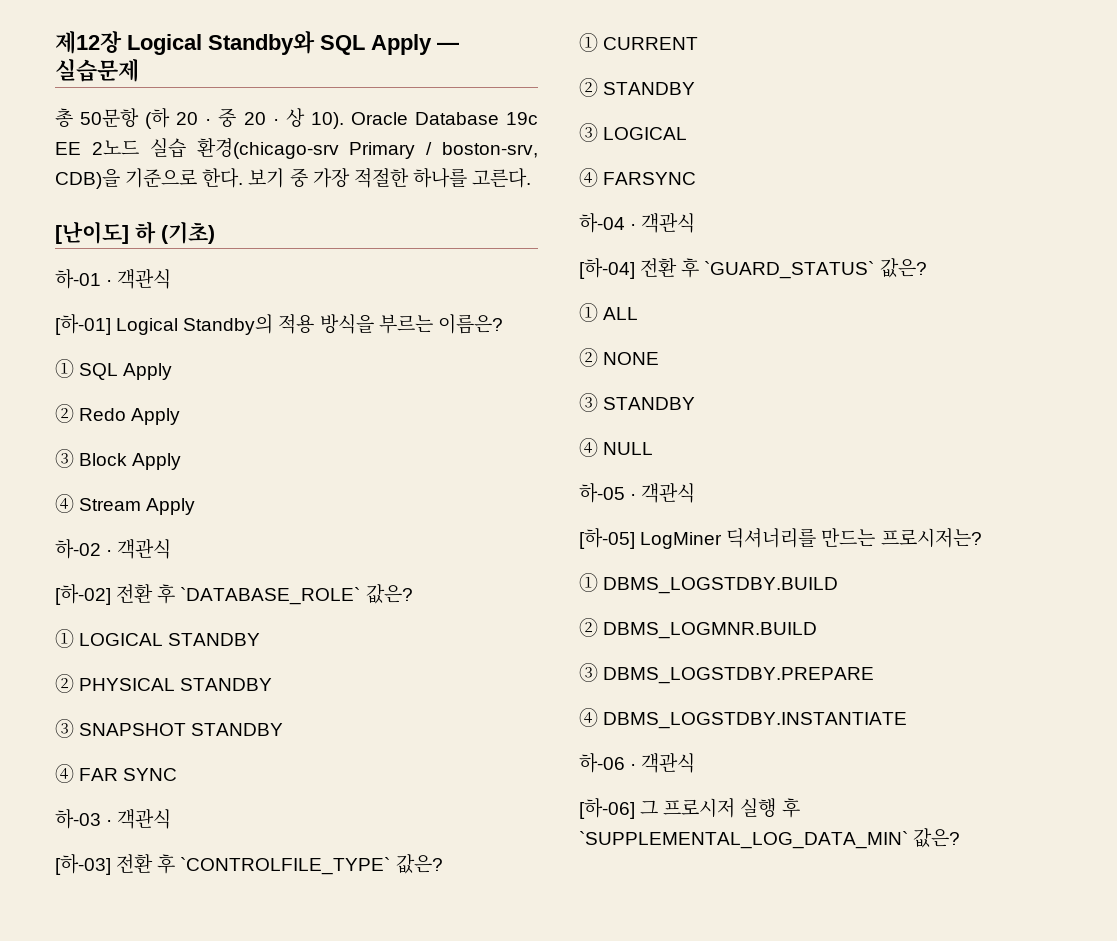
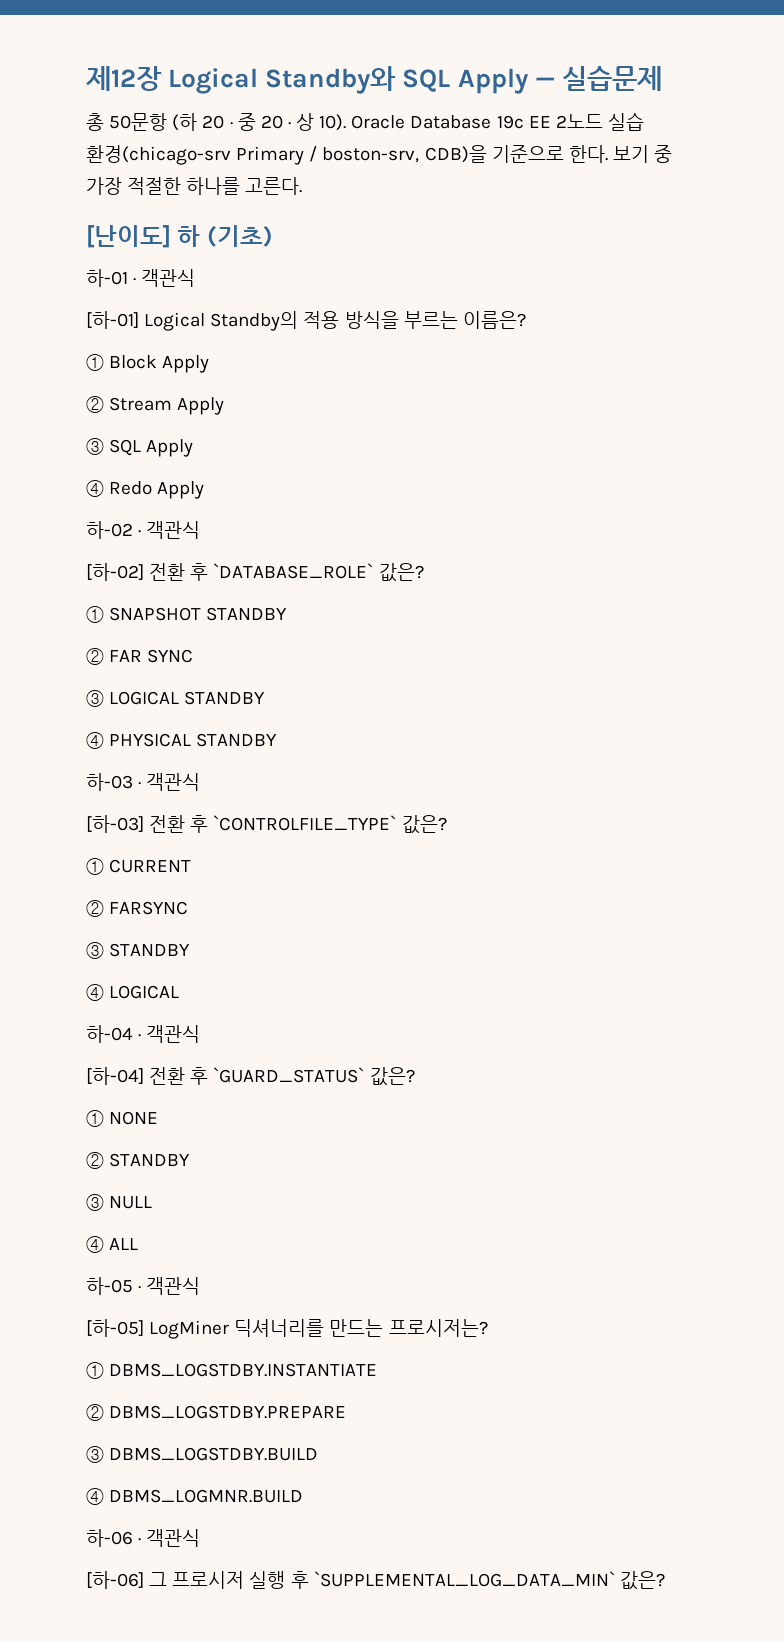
(74, 368) none -> [109,355,210,373] [86,396,225,415] [86,438,104,455] Block Apply // ② Stream Apply // ③
[55,404,74,423] ② -> [86,480,104,497] ④
[55,449,182,470] [55,494,196,515] // ③ Block Apply // ④ Stream Apply -> (205, 490) none
(74, 638) none -> [109,607,288,621] [86,648,194,665] [86,690,104,707] SNAPSHOT STANDBY // ② FAR SYNC // ③
[55,674,74,693] ② -> [86,732,104,749] ④
[55,719,284,738] [55,764,178,783] // ③ SNAPSHOT STANDBY // ④ FAR SYNC -> (278, 740) none
[603,82,696,95] [579,123,688,142] [579,168,697,187] STANDBY // ③ LOGICAL // ④ FARSYNC -> [109,901,189,915] [86,942,191,959] [86,984,180,1001] FARSYNC // ③ STANDBY // ④ LOGICAL
[579,303,639,322] [579,348,660,367] [579,393,696,412] [579,438,654,457] ① ALL // ② NONE // ③ STANDBY // ④ NULL -> [86,1110,159,1127] [86,1152,191,1169] [86,1194,153,1211] [86,1236,139,1253] ① NONE // ② STANDBY // ③ NULL // ④ ALL
(598, 582) none -> [109,1363,378,1377] [86,1404,347,1421] [86,1446,104,1463] DBMS_LOGSTDBY.INSTANTIATE // ② DBMS_LOGSTDBY.PREPARE // ③
[579,618,598,637] ② -> [86,1488,104,1505] ④
[579,663,875,684] [579,708,908,729] // ③ DBMS_LOGSTDBY.PREPARE // ④ DBMS_LOGSTDBY.INSTANTIATE -> (304, 1496) none

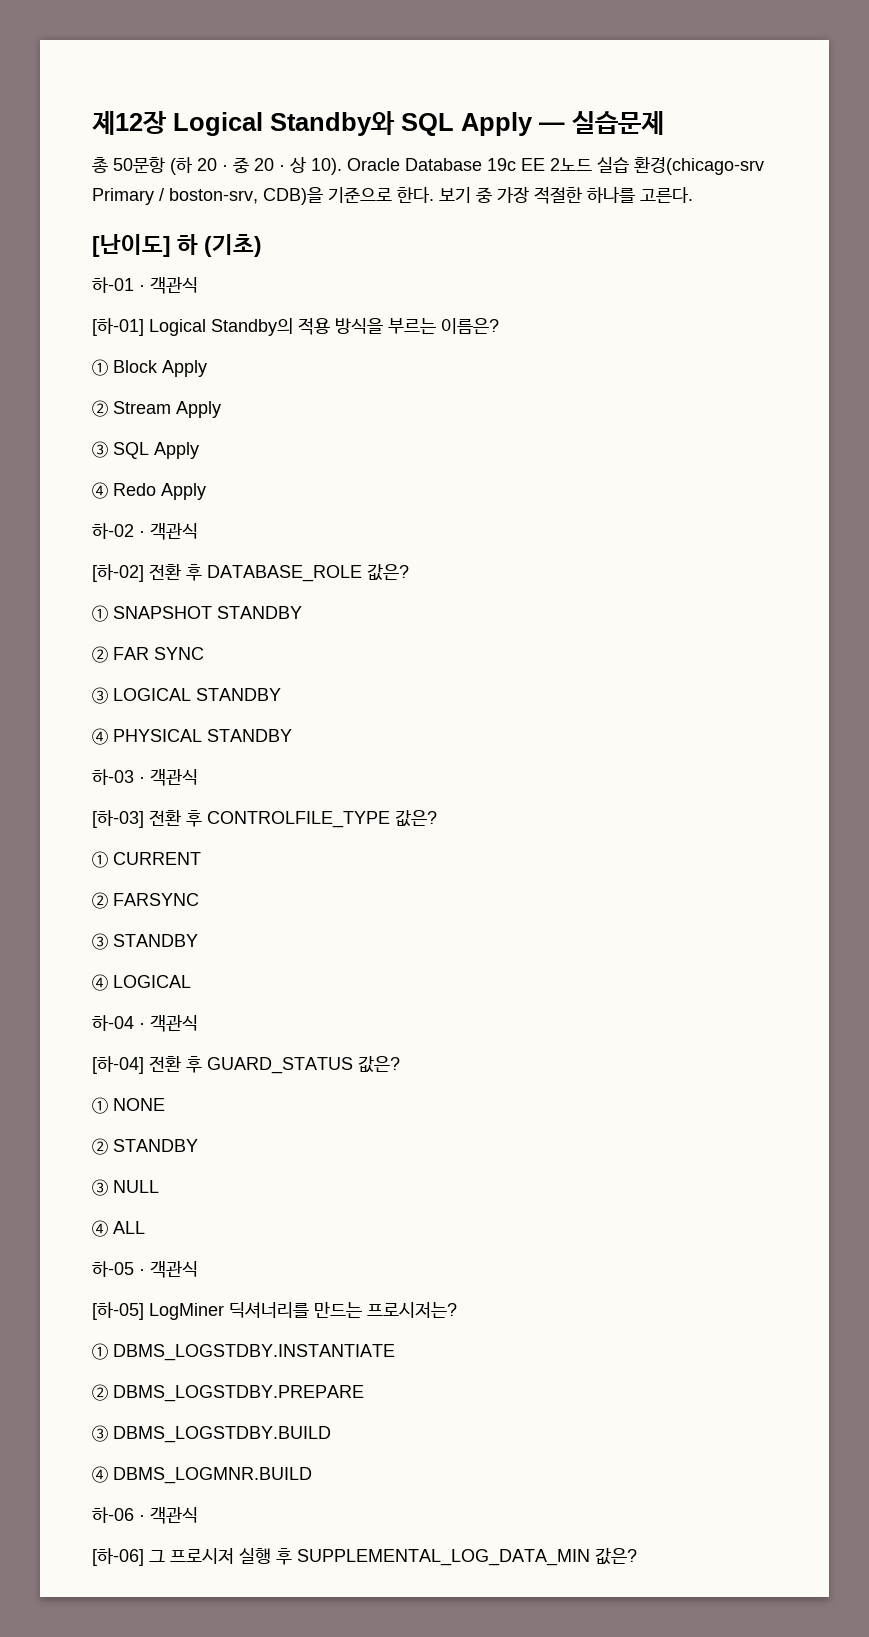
[213,563,374,579] `DATABASE_ROLE` -> [207,565,362,582] DATABASE_ROLE
[213,815,397,831] `CONTROLFILE_TYPE` -> [207,811,390,828] CONTROLFILE_TYPE
[213,1067,365,1083] `GUARD_STATUS` -> [207,1057,353,1074] GUARD_STATUS
[313,1571,615,1587] `SUPPLEMENTAL_LOG_DATA_MIN` -> [297,1549,590,1566] SUPPLEMENTAL_LOG_DATA_MIN

